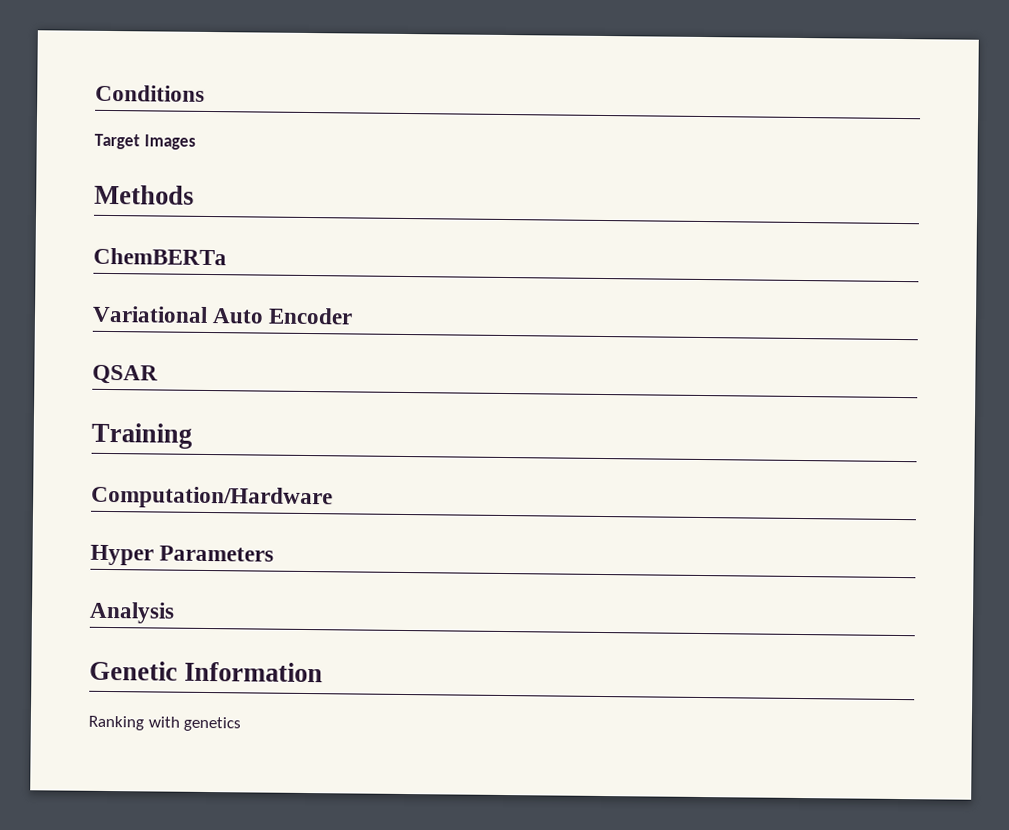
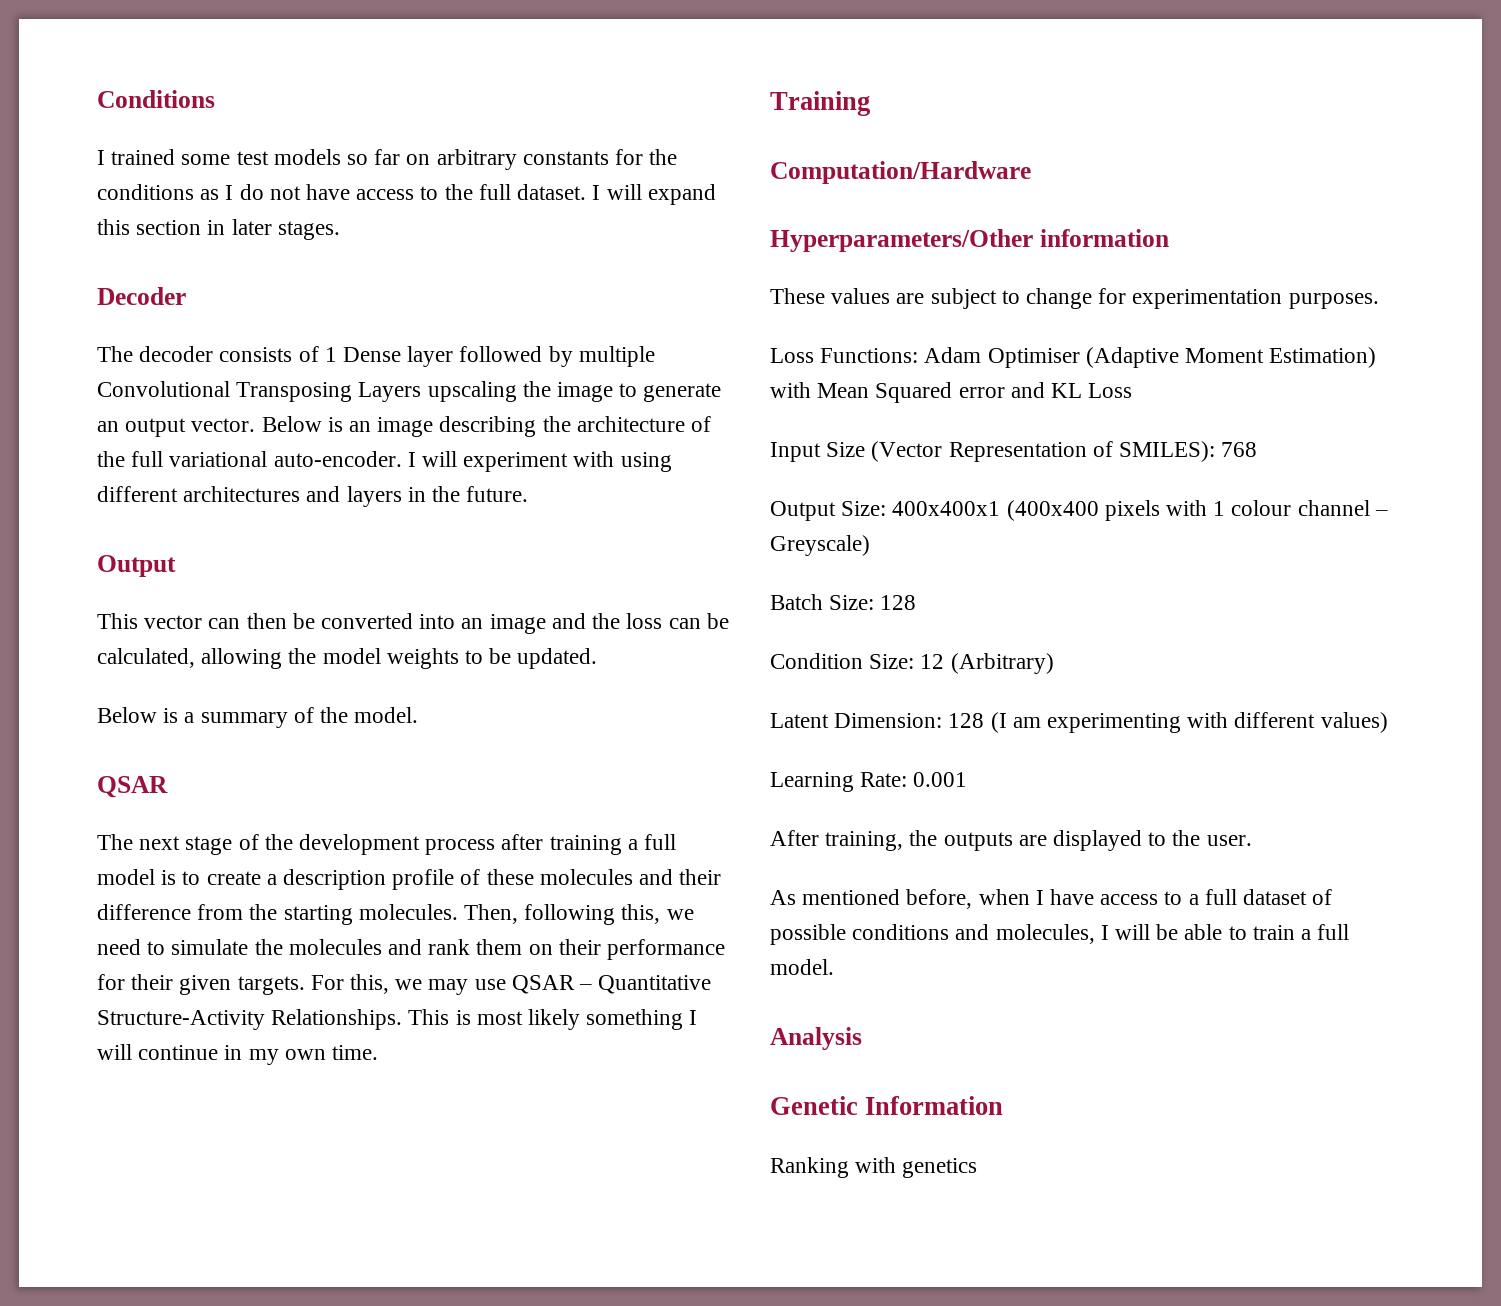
[94,133,196,150] [94,184,194,205] [93,247,227,266] [92,305,354,325] [92,364,158,385] [91,422,192,449] [91,485,333,510] [90,544,275,566] Target Images // Methods // ChemBERTa // Variational Auto Encoder // QSAR // Training // Computation/Hardware // Hyper Parameters -> [97,149,678,170] [97,184,716,205] [97,219,340,240] [97,287,186,305] [97,346,655,367] [97,381,722,402] [97,416,712,437] [97,451,672,472] [97,486,529,507] [97,555,176,577] [97,613,729,634] [97,648,598,669] [97,707,419,728] [97,776,168,798] [97,834,677,855] [97,869,722,890] [97,904,694,925] [97,939,726,960] [97,974,712,995] [97,1009,698,1030] [97,1044,379,1065] [770,91,870,116] [770,161,1031,184] [770,229,1169,252] [770,288,1379,309] [770,347,1377,368] [770,382,1133,403] [770,441,1258,462] [770,500,1388,521] [770,535,870,556] [770,594,917,610] [770,653,1054,674] [770,712,1388,733] [770,772,968,792] [770,830,1252,851] [770,889,1333,909] [770,924,1350,945] [770,959,834,975] I trained some test models so far on arbitrary constants for the conditions as I do not have access to the full dataset. I will expand this section in later stages. // Decoder // The decoder consists of 1 Dense layer followed by multiple Convolutional Transposing Layers upscaling the image to generate an output vector. Below is an image describing the architecture of the full variational auto-encoder. I will experiment with using different architectures and layers in the future. // Output // This vector can then be converted into an image and the loss can be calculated, allowing the model weights to be updated. // Below is a summary of the model. // QSAR // The next stage of the development process after training a full model is to create a description profile of these molecules and their difference from the starting molecules. Then, following this, we need to simulate the molecules and rank them on their performance for their given targets. For this, we may use QSAR – Quantitative Structure-Activity Relationships. This is most likely something I will continue in my own time. // Training // Computation/Hardware // Hyperparameters/Other information // These values are subject to change for experimentation purposes. // Loss Functions: Adam Optimiser (Adaptive Moment Estimation) with Mean Squared error and KL Loss // Input Size (Vector Representation of SMILES): 768 // Output Size: 400x400x1 (400x400 pixels with 1 colour channel – Greyscale) // Batch Size: 128 // Condition Size: 12 (Arbitrary) // Latent Dimension: 128 (I am experimenting with different values) // Learning Rate: 0.001 // After training, the outputs are displayed to the user. // As mentioned before, when I have access to a full dataset of possible conditions and molecules, I will be able to train a full model.

